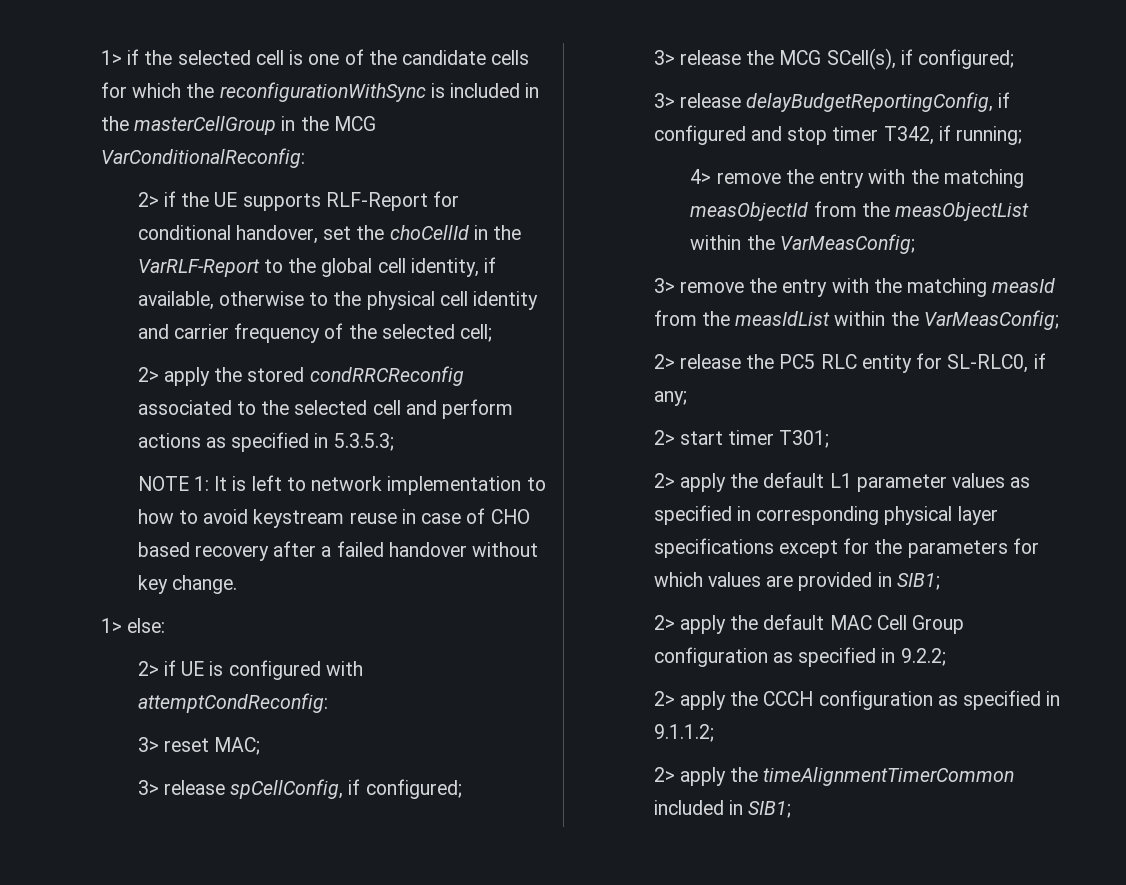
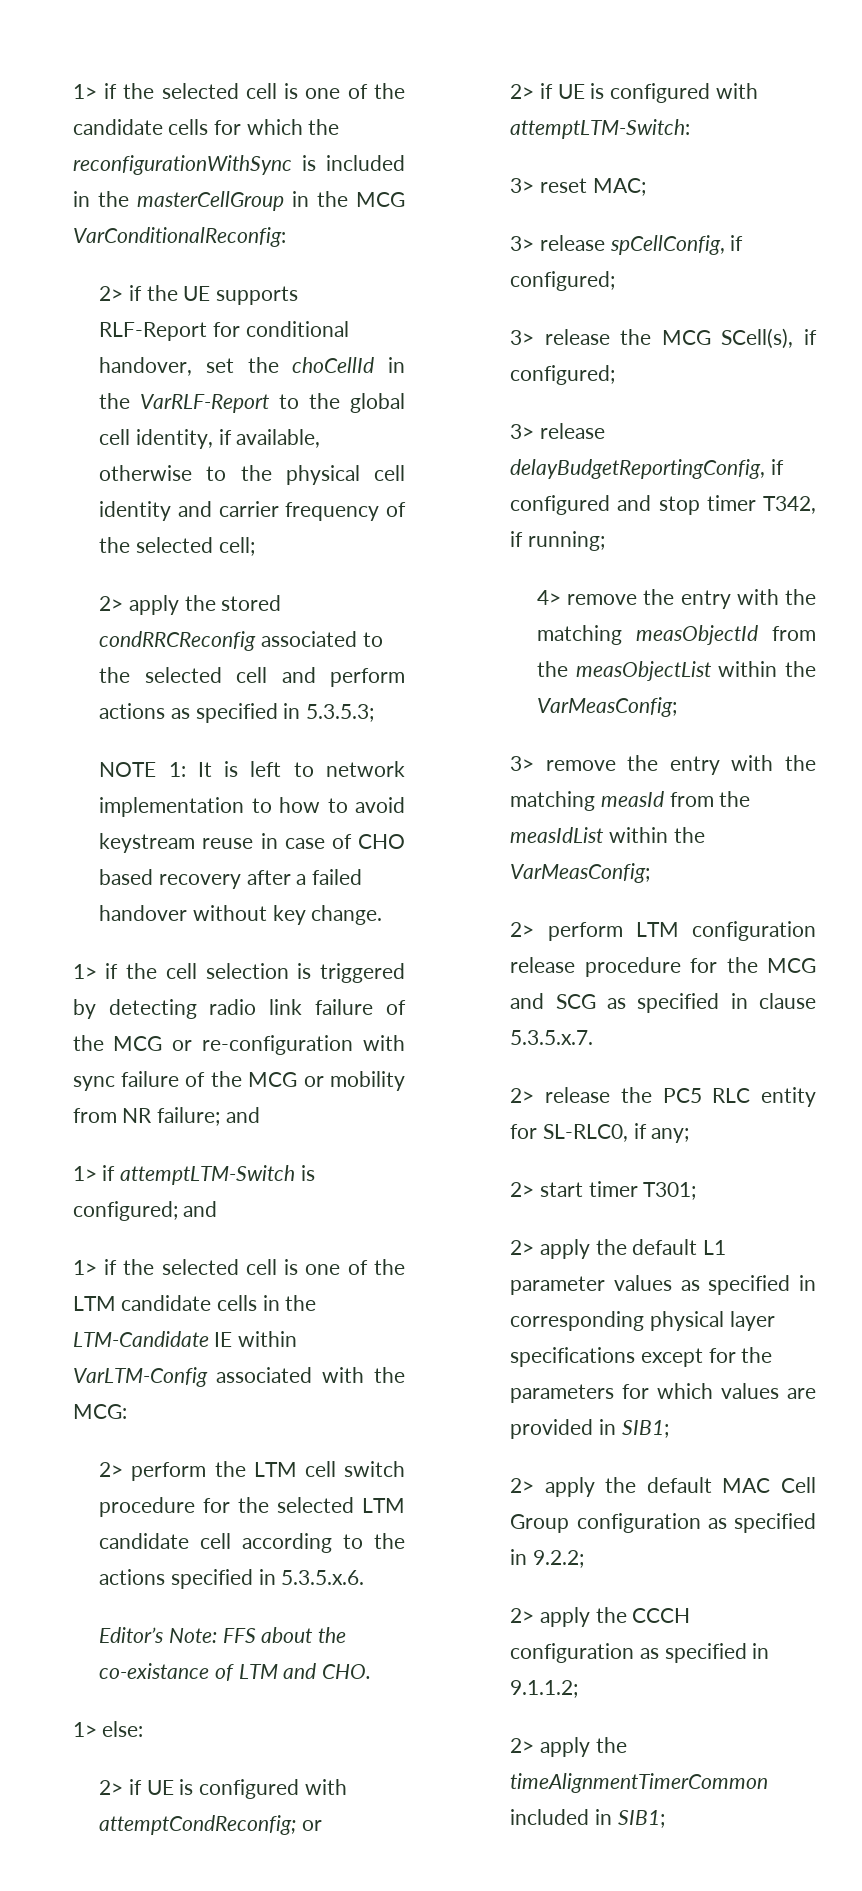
(237, 584) none -> [72,963,405,983] [72,999,406,1019] [72,1035,405,1055] [72,1071,405,1091] [72,1107,260,1126] [72,1165,315,1185] [72,1201,218,1221] [72,1259,405,1275] [72,1295,317,1311] [72,1331,297,1347] [72,1367,405,1387] [72,1404,127,1419] [99,1461,405,1481] [99,1497,405,1517] [99,1533,405,1553] [99,1569,365,1589] [99,1627,346,1643] [99,1663,371,1681] // 1> if the cell selection is triggered by detecting radio link failure of the MCG or re-configuration with sync failure of the MCG or mobility from NR failure; and // 1> if attemptLTM-Switch is configured; and // 1> if the selected cell is one of the LTM candidate cells in the LTM-Candidate IE within VarLTM-Config associated with the MCG: // 2> perform the LTM cell switch procedure for the selected LTM candidate cell according to the actions specified in 5.3.5.x.6. // Editor’s Note: FFS about the co-existance of LTM and CHO.
[137,693,328,713] attemptCondReconfig: -> [99,1815,322,1835] [510,83,758,103] [510,119,691,139] attemptCondReconfig; or // 2> if UE is configured with attemptLTM-Switch:
(1059, 320) none -> [510,921,816,941] [510,957,816,977] [510,993,816,1013] [510,1030,594,1045] // 2> perform LTM configuration release procedure for the MCG and SCG as specified in clause 5.3.5.x.7.

